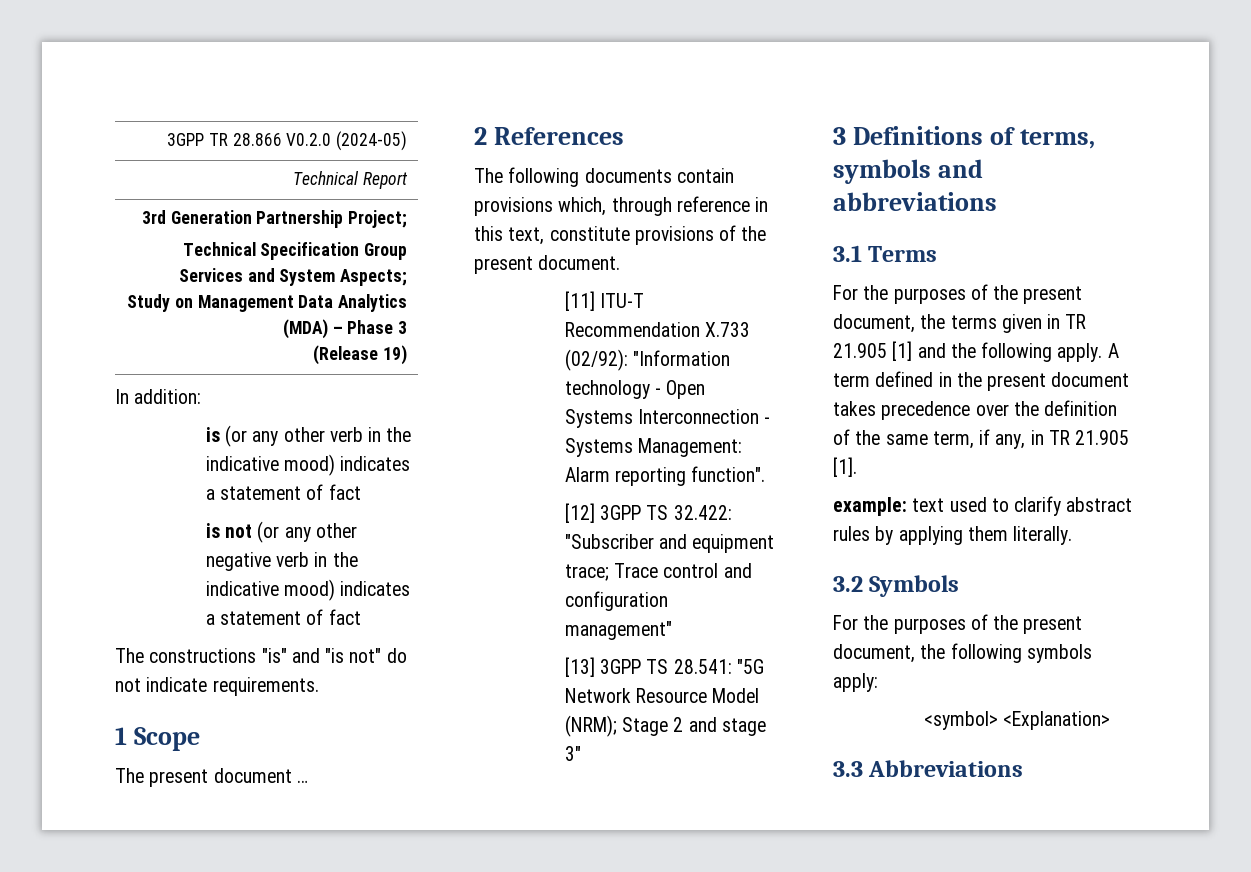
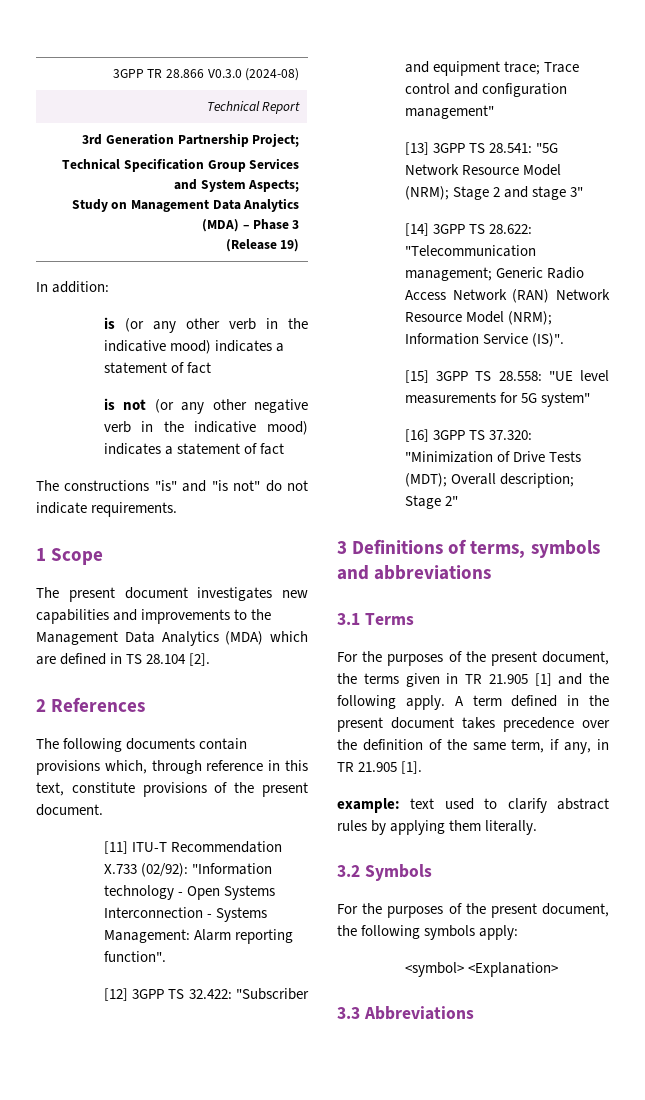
[286,131,408,151] V0.2.0 (2024-05) -> [207,68,300,81] V0.3.0 (2024-08)
[296,780,308,783] … -> [197,587,308,601] [36,609,272,624] [36,631,308,646] [36,653,211,666] investigates new capabilities and improvements to the Management Data Analytics (MDA) which are defined in TS 28.104 [2].
(581, 753) none -> [404,223,533,236] [404,245,536,257] [404,267,585,281] [404,289,610,303] [404,311,553,325] [404,333,565,347] [404,370,609,383] [404,392,591,407] [404,429,533,442] [404,451,582,463] [404,473,575,488] [404,495,459,509] // [14] 3GPP TS 28.622: "Telecommunication management; Generic Radio Access Network (RAN) Network Resource Model (NRM); Information Service (IS)". // [15] 3GPP TS 28.558: "UE level measurements for 5G system" // [16] 3GPP TS 37.320: "Minimization of Drive Tests (MDT); Overall description; Stage 2"

